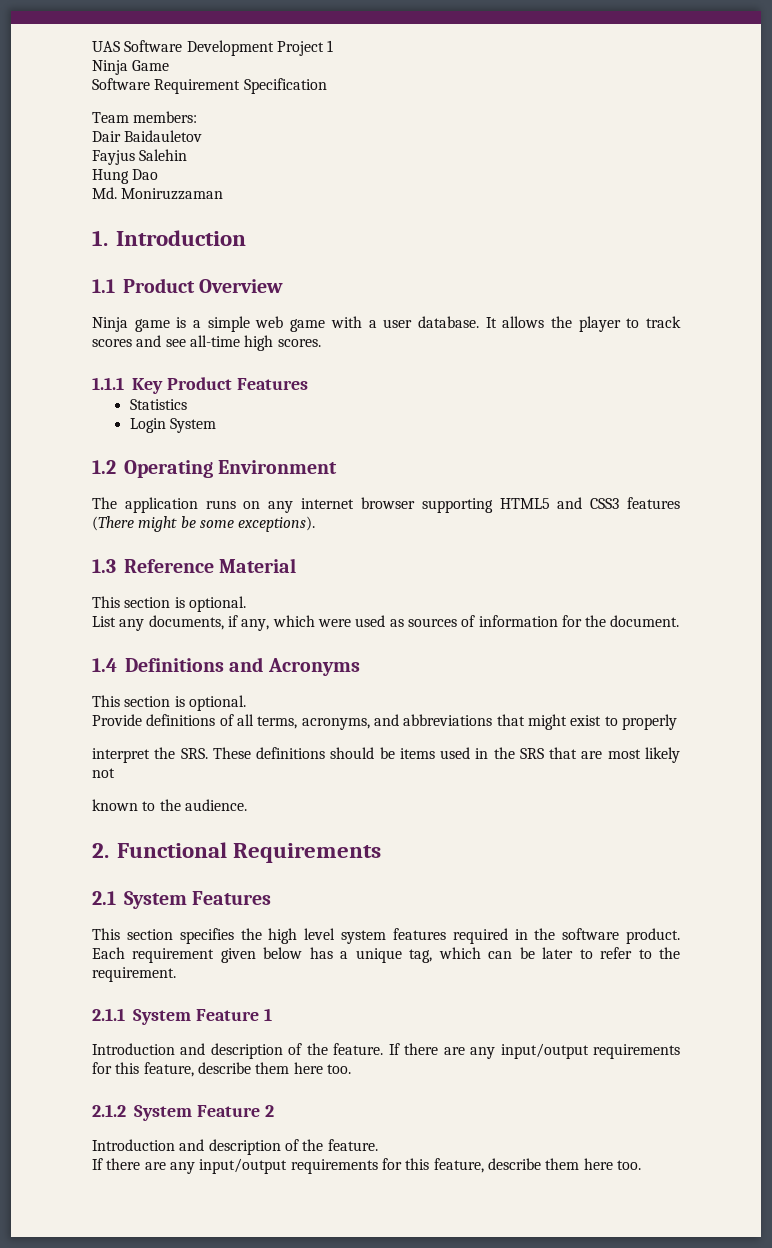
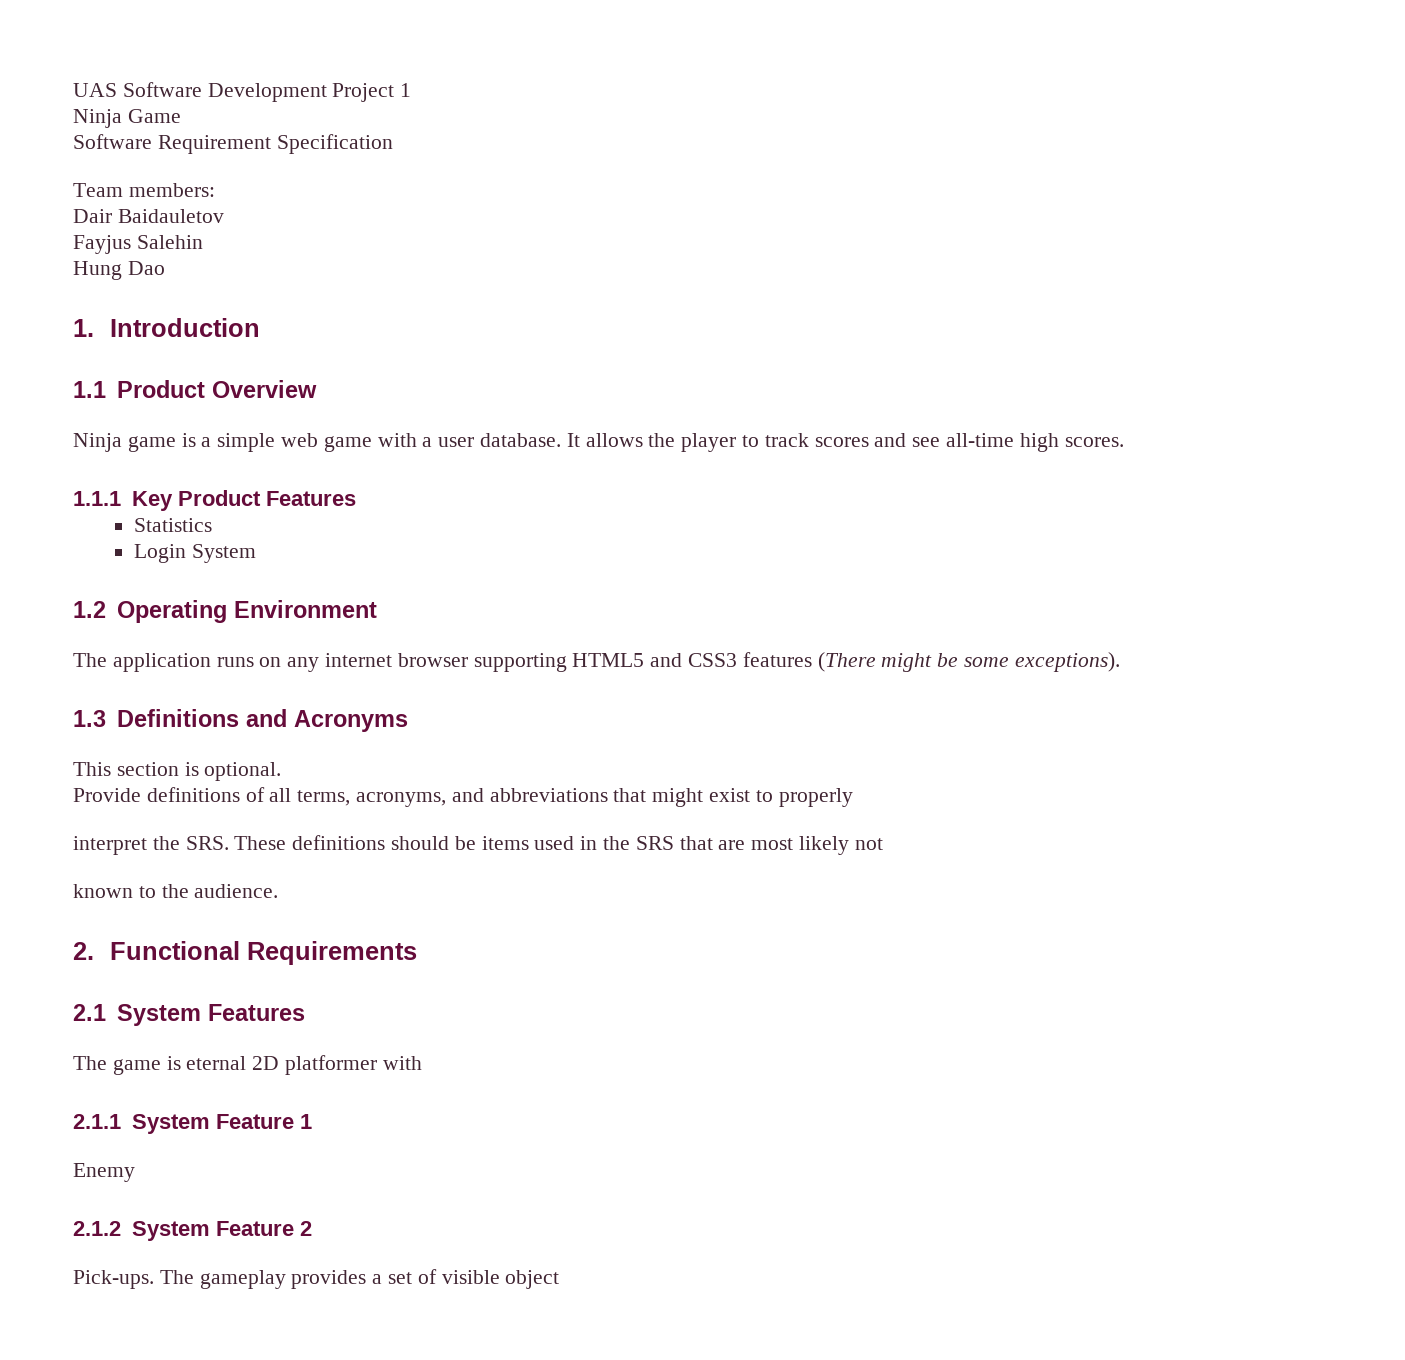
[92,187,224,200] // Md. Moniruzzaman -> (165, 268) none
[124,558,297,573] [92,596,246,612] [92,615,680,631] [92,658,117,672] Reference Material // This section is optional. // List any documents, if any, which were used as sources of information for the document. // 1.4 -> (106, 718) none
[92,928,680,944] [92,947,681,963] [92,967,176,982] [92,1008,272,1025] [92,1043,680,1059] [92,1062,351,1077] [92,1104,274,1121] [92,1139,378,1155] [92,1158,641,1174] This section specifies the high level system features required in the software product. Each requirement given below has a unique tag, which can be later to refer to the requirement. // 2.1.1 System Feature 1 // Introduction and description of the feature. If there are any input/output requirements for this feature, describe them here too. // 2.1.2 System Feature 2 // Introduction and description of the feature. // If there are any input/output requirements for this feature, describe them here too. -> [73,1055,422,1075] [73,1114,312,1134] [73,1163,135,1182] [73,1221,312,1241] [73,1269,560,1289] The game is eternal 2D platformer with // 2.1.1 System Feature 1 // Enemy // 2.1.2 System Feature 2 // Pick-ups. The gameplay provides a set of visible object

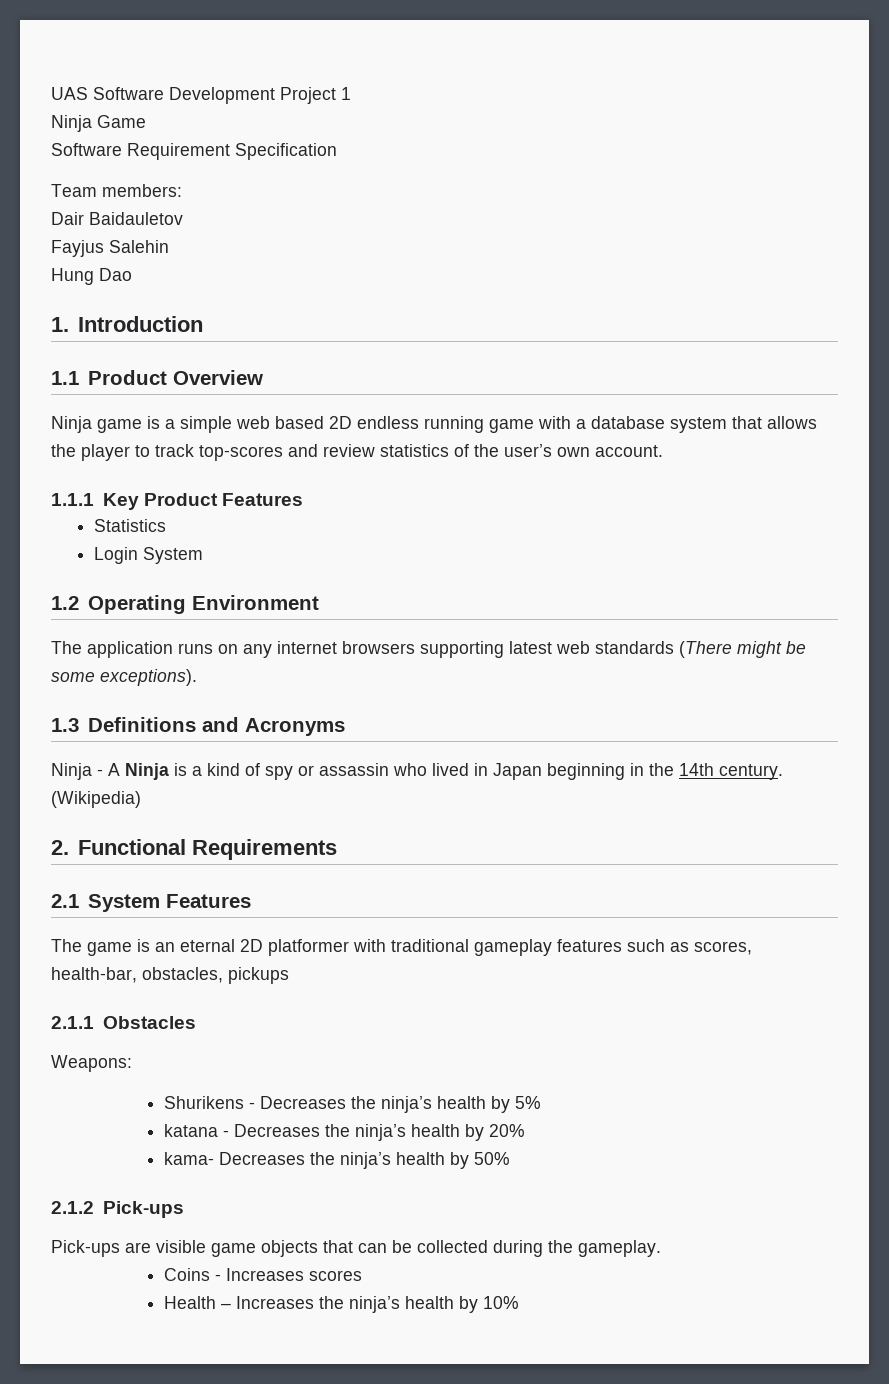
[323,433,580,452] game with a user database. It -> [275,416,762,433] based 2D endless running game with a database system that
[814,433,1124,452] scores and see all-time high scores. -> [199,444,663,461] top-scores and review statistics of the user’s own account.
[397,652,812,672] browser supporting HTML5 and CSS3 features -> [342,641,674,658] browsers supporting latest web standards
[73,762,282,781] [73,787,853,807] [73,835,883,855] [73,884,279,898] This section is optional. // Provide definitions of all terms, acronyms, and abbreviations that might exist to properly // interpret the SRS. These definitions should be items used in the SRS that are most likely not // known to the audience. -> [51,763,783,780] [51,791,141,808] Ninja - A Ninja is a kind of spy or assassin who lived in Japan beginning in the 14th century. (Wikipedia)
(181, 1063) none -> [155,942,175,952] an
[73,1114,312,1134] [73,1163,135,1182] [73,1221,312,1241] [73,1269,560,1289] // 2.1.1 System Feature 1 // Enemy // 2.1.2 System Feature 2 // Pick-ups. The gameplay provides a set of visible object -> [391,939,752,956] [51,967,289,984] [51,1016,196,1029] [51,1055,132,1072] [164,1096,542,1113] [164,1124,526,1141] [164,1152,511,1169] [51,1201,184,1218] [51,1240,661,1257] [164,1268,363,1281] [164,1296,520,1313] traditional gameplay features such as scores, health-bar, obstacles, pickups // 2.1.1 Obstacles // Weapons: // Shurikens - Decreases the ninja’s health by 5% // katana - Decreases the ninja’s health by 20% // kama- Decreases the ninja’s health by 50% // 2.1.2 Pick-ups // Pick-ups are visible game objects that can be collected during the gameplay. // Coins - Increases scores // Health – Increases the ninja’s health by 10%

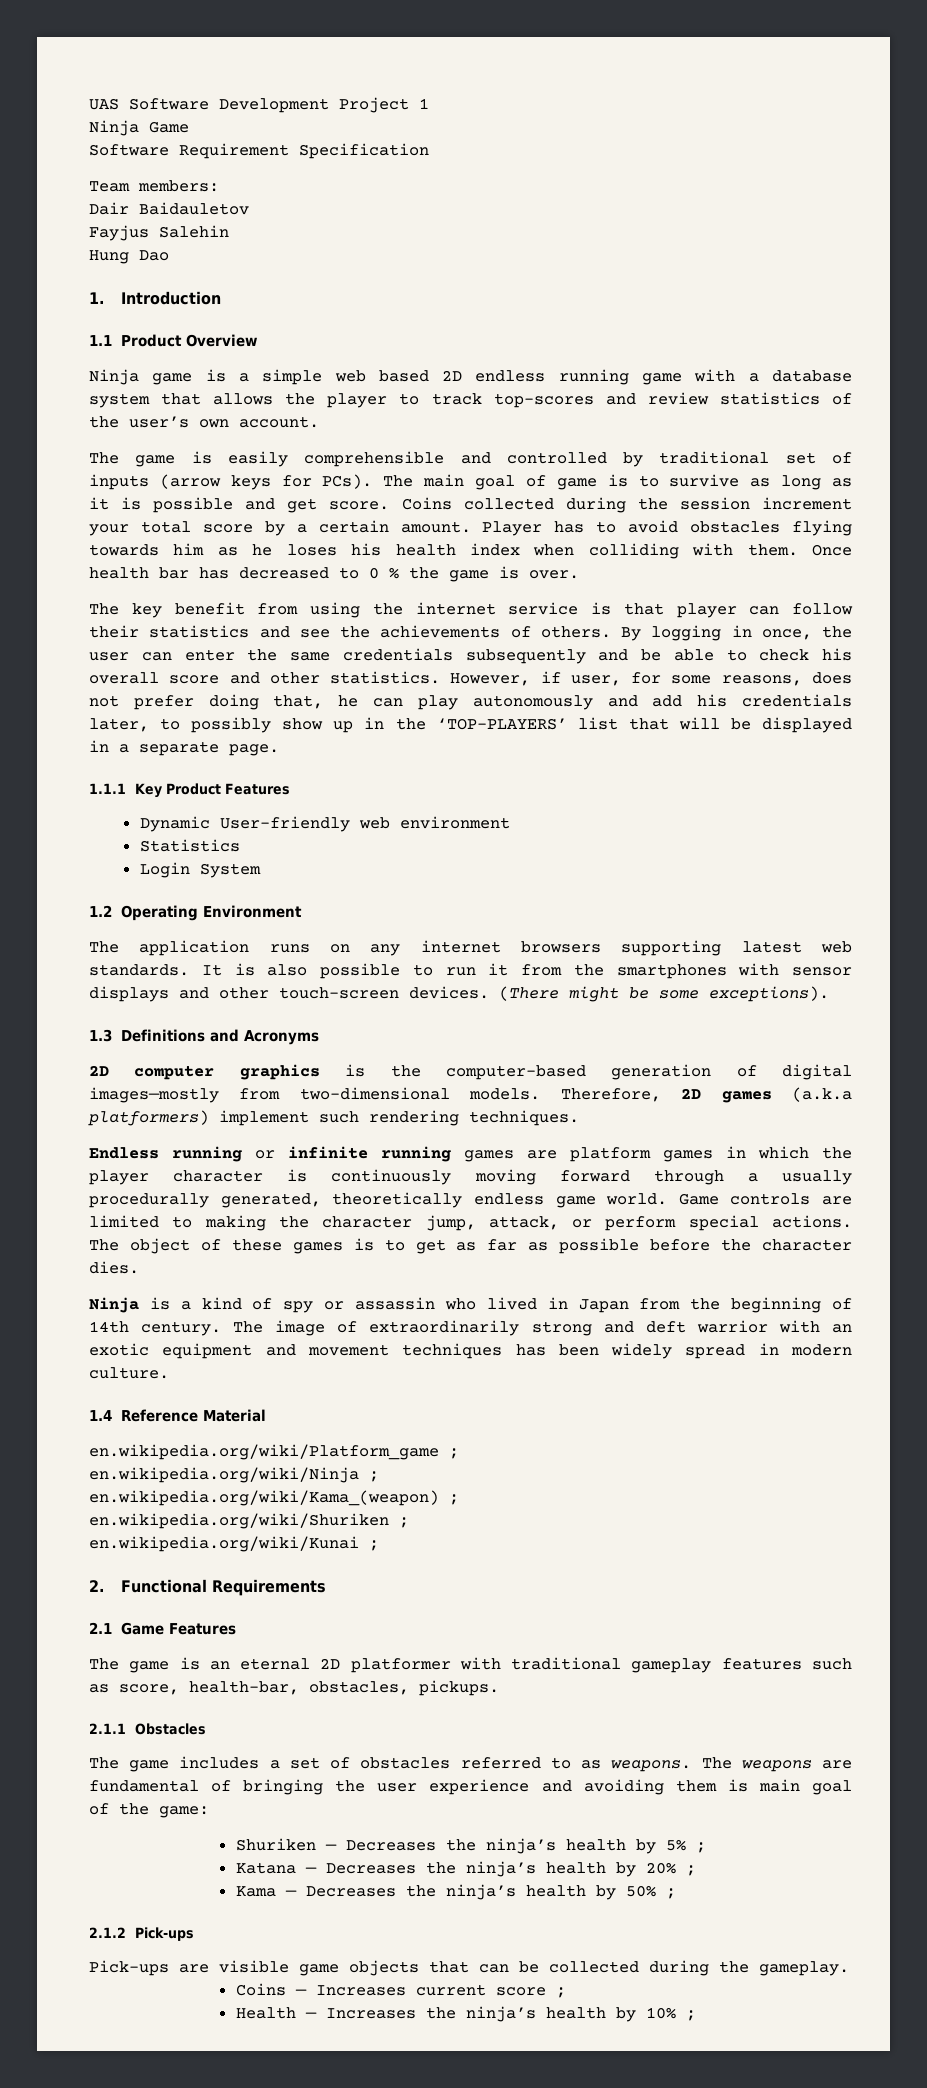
(663, 451) none -> [89,451,852,467] [89,474,853,490] [89,497,853,513] [89,520,852,536] [89,543,852,559] [89,566,579,582] [89,602,853,618] [89,625,852,641] [89,648,852,664] [89,671,852,686] [89,694,853,710] [89,717,853,733] [89,740,279,756] // The game is easily comprehensible and controlled by traditional set of inputs (arrow keys for PCs). The main goal of game is to survive as long as it is possible and get score. Coins collected during the session increment your total score by a certain amount. Player has to avoid obstacles flying towards him as he loses his health index when colliding with them. Once health bar has decreased to 0 % the game is over. // The key benefit from using the internet service is that player can follow their statistics and see the achievements of others. By logging in once, the user can enter the same credentials subsequently and be able to check his overall score and other statistics. However, if user, for some reasons, does not prefer doing that, he can play autonomously and add his credentials later, to possibly show up in the ‘TOP-PLAYERS’ list that will be displayed in a separate page.
(304, 499) none -> [139,816,510,832] // Dynamic User-friendly web environment
[595,641,674,654] standards -> [89,963,852,979] [89,986,489,1002] standards. It is also possible to run it from the smartphones with sensor displays and other touch-screen devices.
[51,763,120,780] Ninja - A -> [89,1064,852,1080] [89,1087,853,1103] [88,1110,579,1126] [89,1146,852,1162] [89,1169,852,1185] [89,1192,852,1208] [89,1215,852,1231] [89,1238,853,1254] [89,1261,139,1274] 2D computer graphics is the computer-based generation of digital images—mostly from two-dimensional models. Therefore, 2D games (a.k.a platformers) implement such rendering techniques. // Endless running or infinite running games are platform games in which the player character is continuously moving forward through a usually procedurally generated, theoretically endless game world. Game controls are limited to making the character jump, attack, or perform special actions. The object of these games is to get as far as possible before the character dies. //
[547,763,783,780] [51,791,141,808] beginning in the 14th century. (Wikipedia) -> [639,1297,853,1313] [89,1320,853,1336] [89,1343,852,1359] [89,1367,169,1379] [89,1409,266,1422] [89,1444,459,1460] [89,1467,379,1483] [89,1490,459,1506] [89,1513,409,1529] [89,1536,379,1552] from the beginning of 14th century. The image of extraordinarily strong and deft warrior with an exotic equipment and movement techniques has been widely spread in modern culture. // 1.4 Reference Material // en.wikipedia.org/wiki/Platform_game ; // en.wikipedia.org/wiki/Ninja ; // en.wikipedia.org/wiki/Kama_(weapon) ; // en.wikipedia.org/wiki/Shuriken ; // en.wikipedia.org/wiki/Kunai ;
[87,894,160,912] System -> [120,1622,164,1635] Game
[694,941,752,955] scores, -> [119,1684,179,1695] score,
[228,967,289,984] pickups -> [419,1680,499,1696] pickups.
[51,1055,132,1072] [164,1096,256,1109] Weapons: // Shurikens - -> [89,1756,853,1772] [89,1779,852,1795] [89,1803,209,1818] [235,1838,337,1851] The game includes a set of obstacles referred to as weapons. The weapons are fundamental of bringing the user experience and avoiding them is main goal of the game: // Shuriken —
[164,1124,230,1137] // katana - -> [695,1842,706,1853] [235,1862,317,1874] ; // Katana —
[164,1152,215,1165] // kama- -> [685,1865,696,1876] [235,1886,297,1897] ; // Kama —
(511, 1158) none -> [665,1888,676,1899] ;
[215,1268,363,1281] - Increases scores -> [294,1984,566,1998] — Increases current score ;
[221,1303,232,1309] – -> [304,2012,317,2018] —
(520, 1302) none -> [685,2010,696,2021] ;

